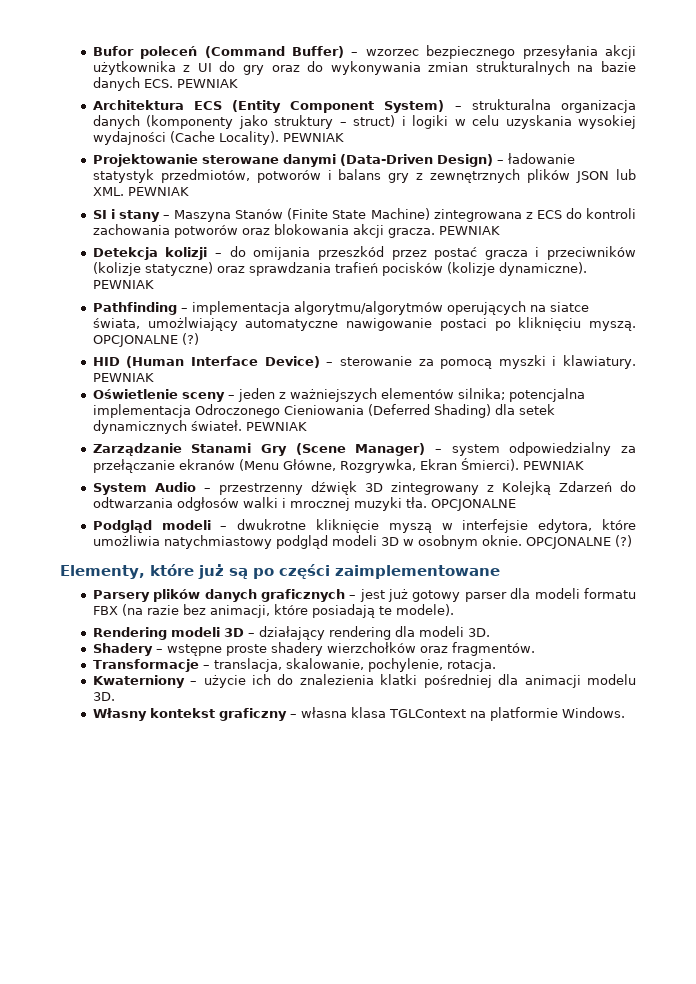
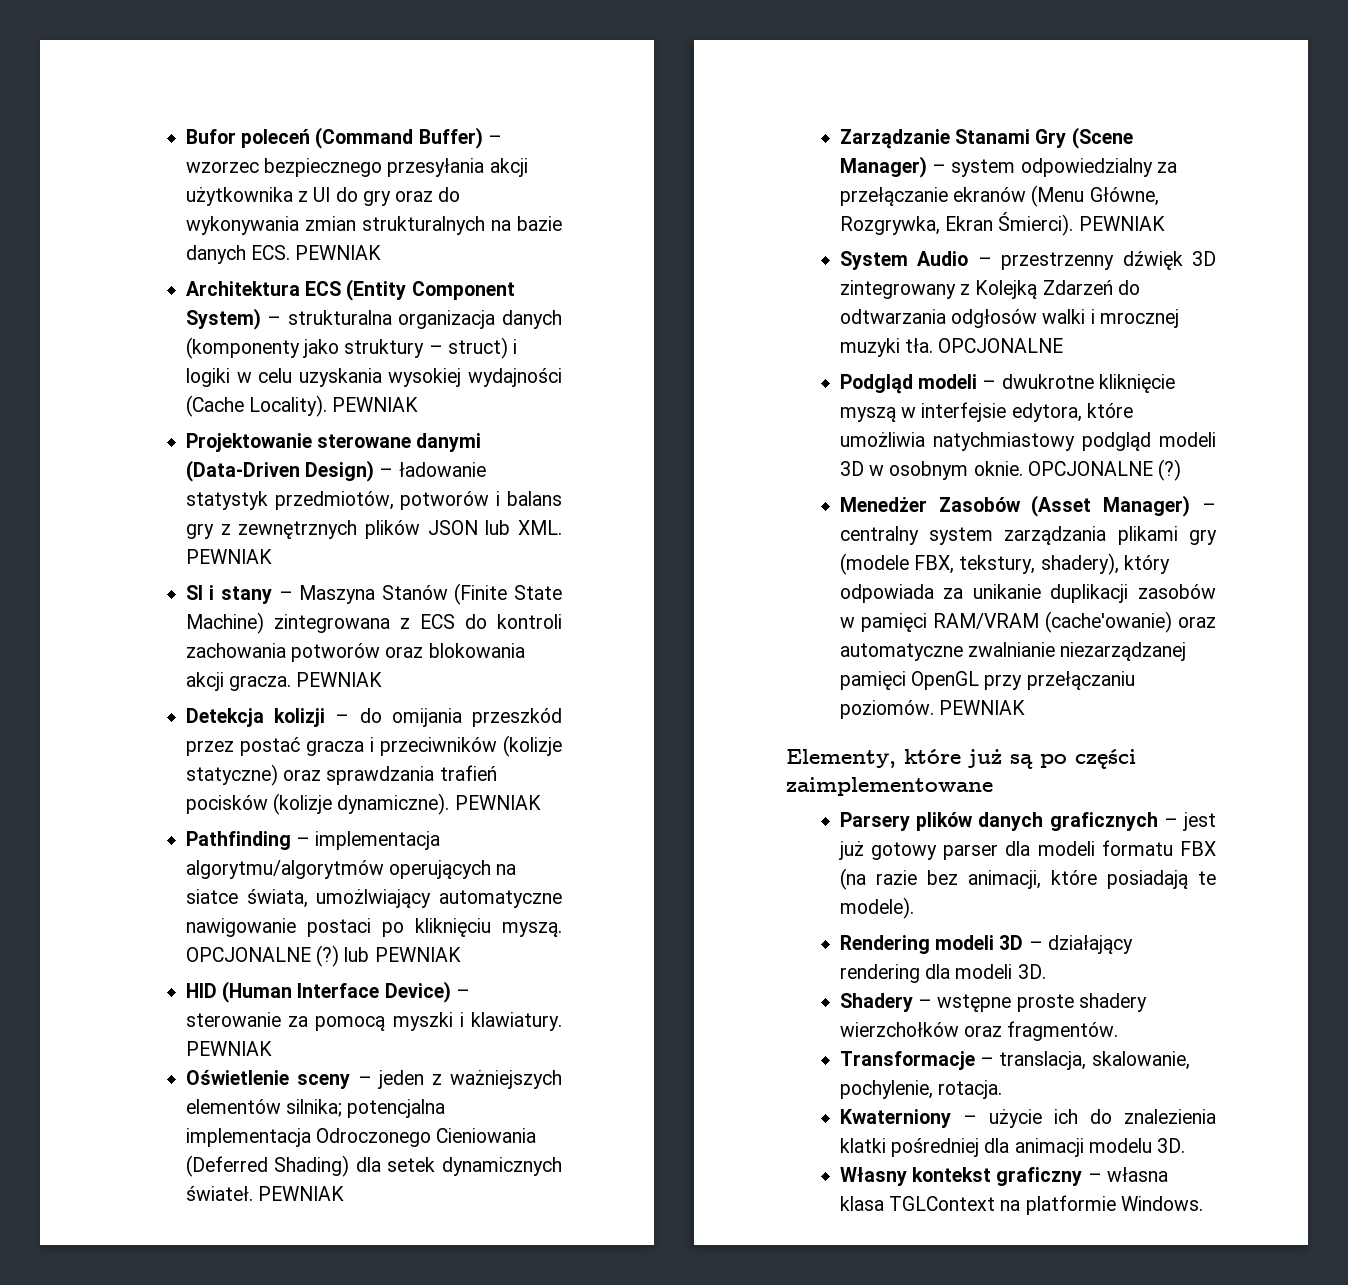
(199, 339) none -> [344,947,461,962] lub PEWNIAK
(632, 541) none -> [839,495,1216,517] [839,526,1217,545] [839,553,1170,575] [839,584,1216,603] [839,611,1216,633] [839,642,1187,661] [839,671,1135,690] [839,700,1026,719] // Menedżer Zasobów (Asset Manager) – centralny system zarządzania plikami gry (modele FBX, tekstury, shadery), który odpowiada za unikanie duplikacji zasobów w pamięci RAM/VRAM (cache'owanie) oraz automatyczne zwalnianie niezarządzanej pamięci OpenGL przy przełączaniu poziomów. PEWNIAK

